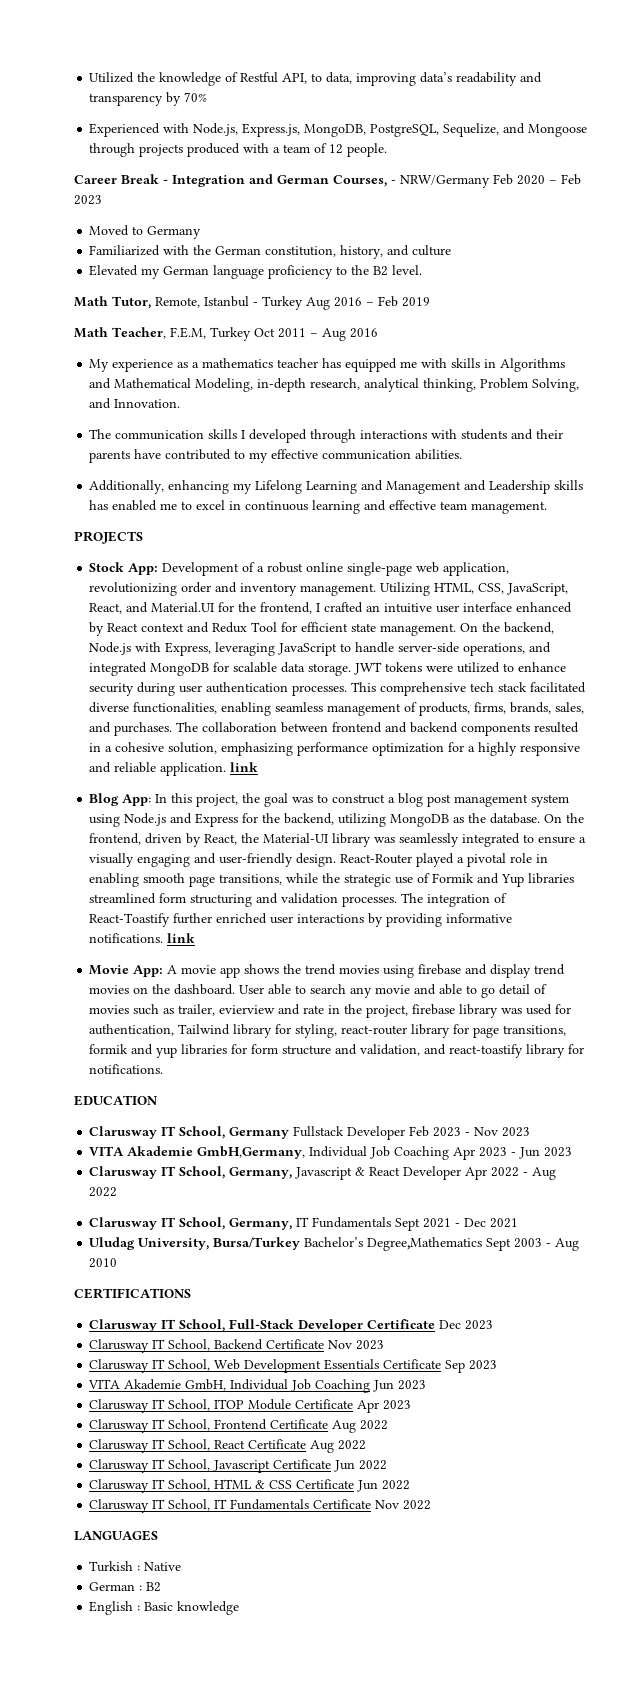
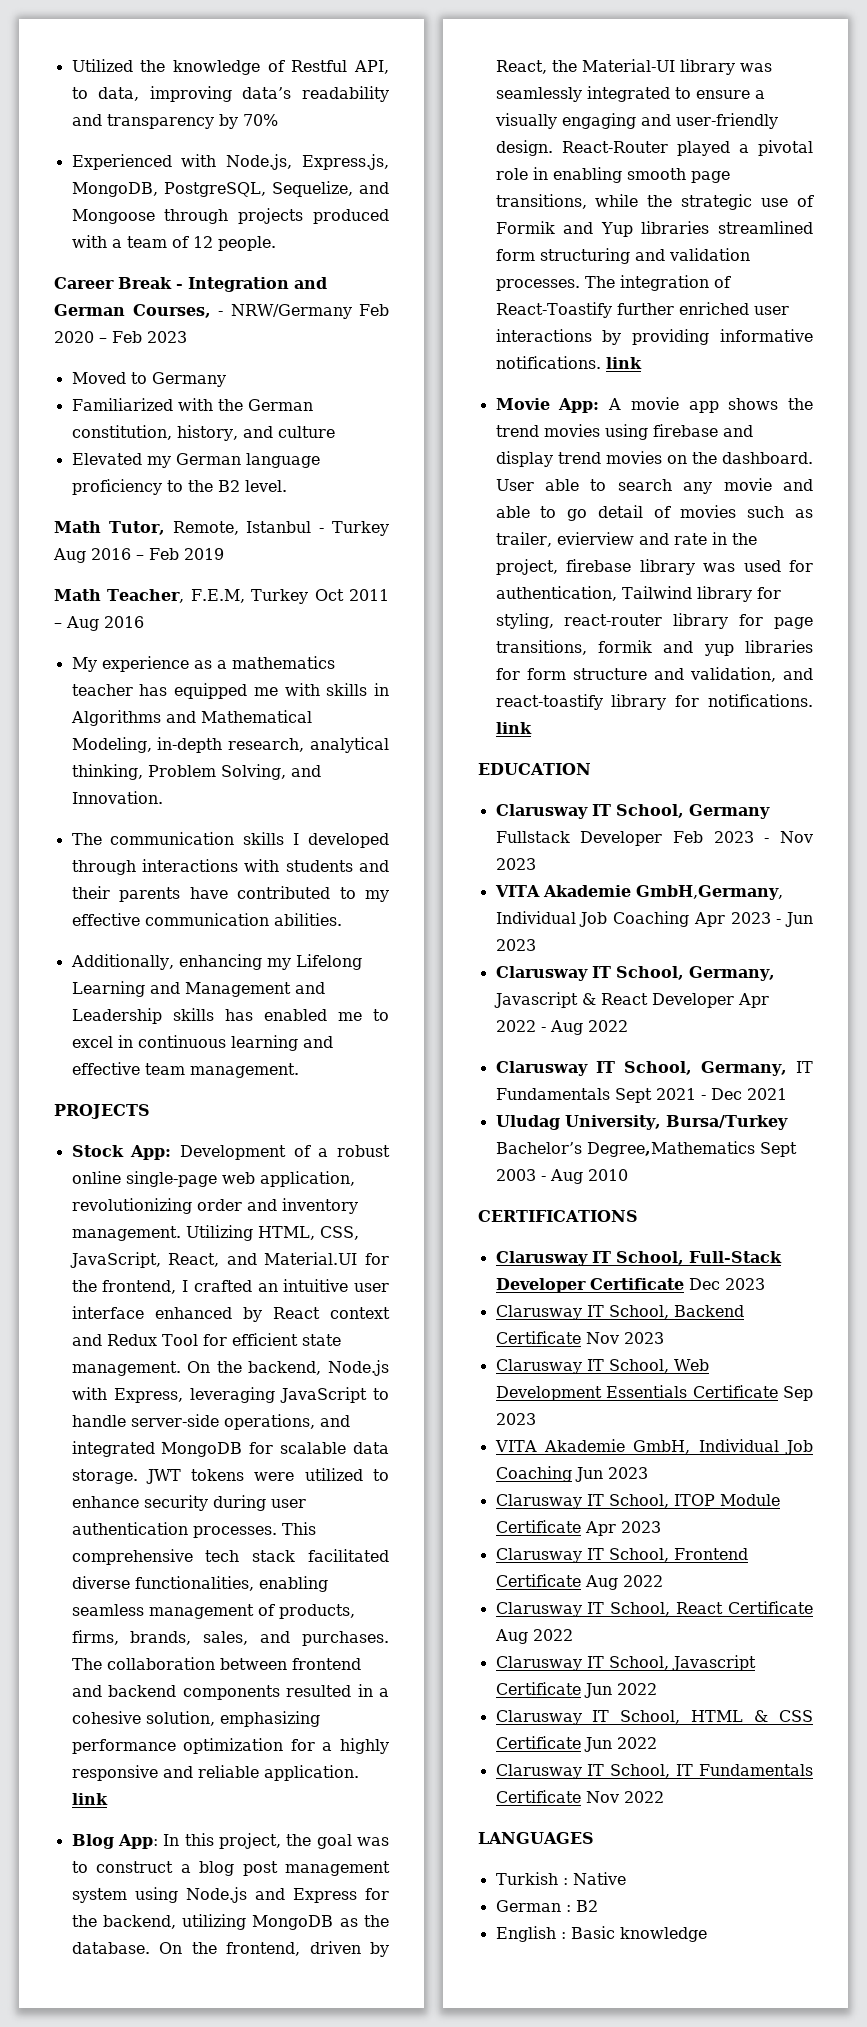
(164, 1069) none -> [495,722,532,734] link

